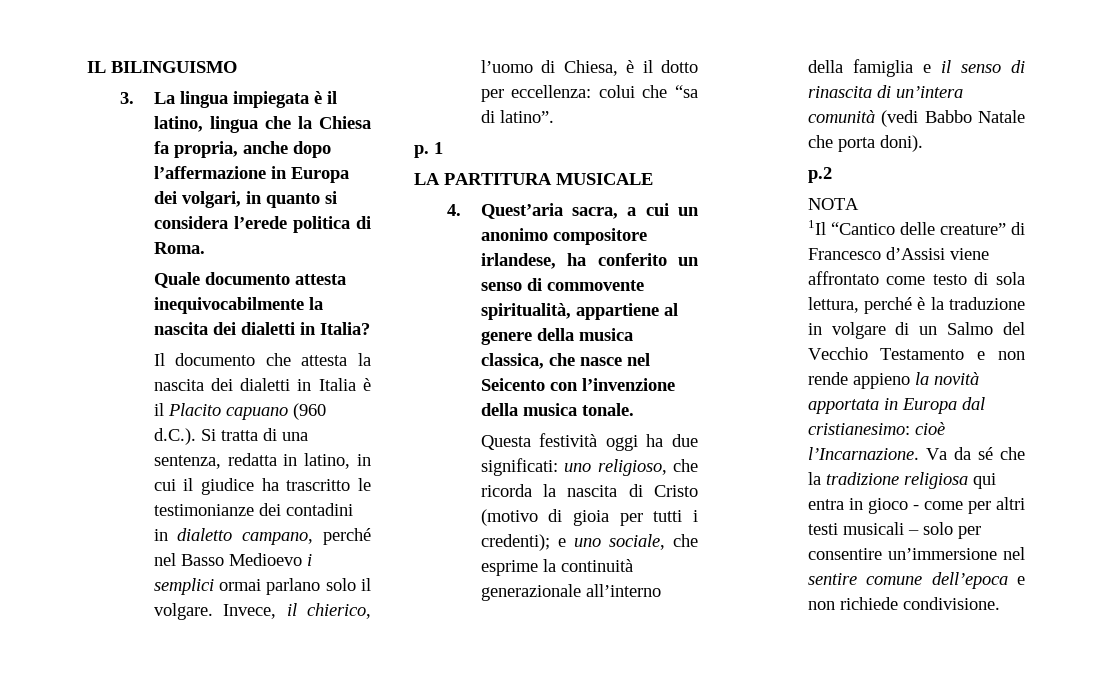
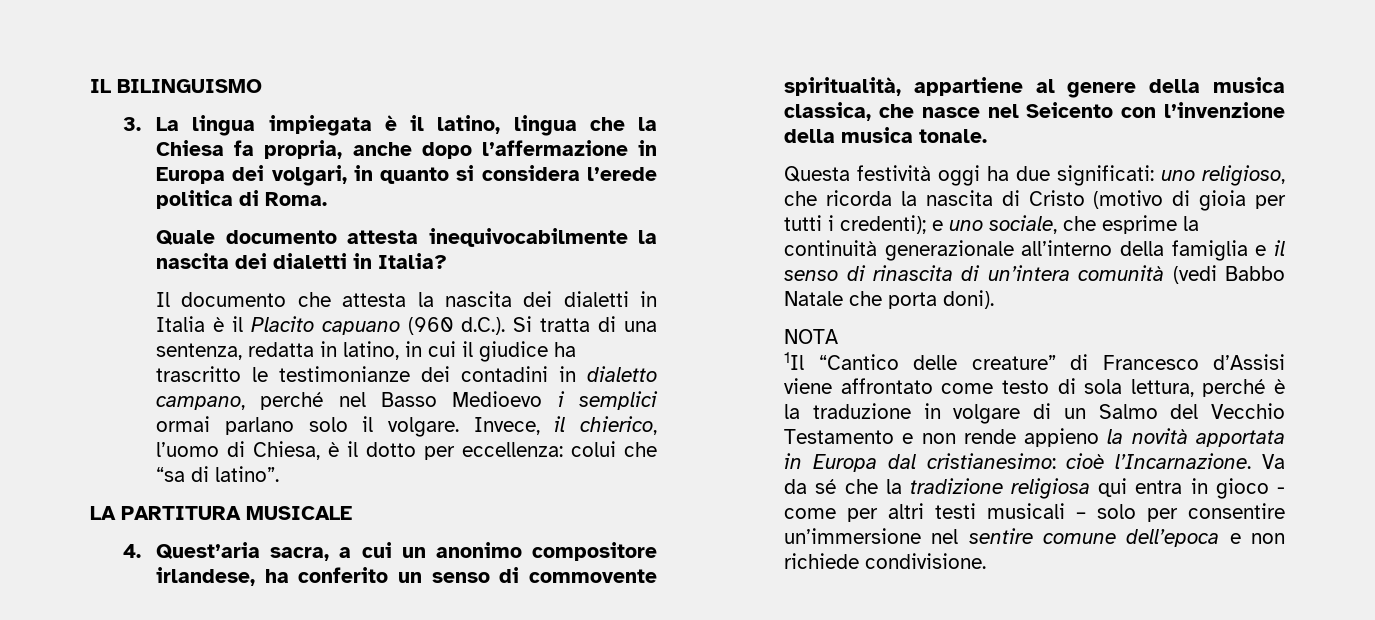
[414,142,443,158] // p. 1 -> (280, 474) none
[807,167,832,183] // p.2 -> (995, 299) none

